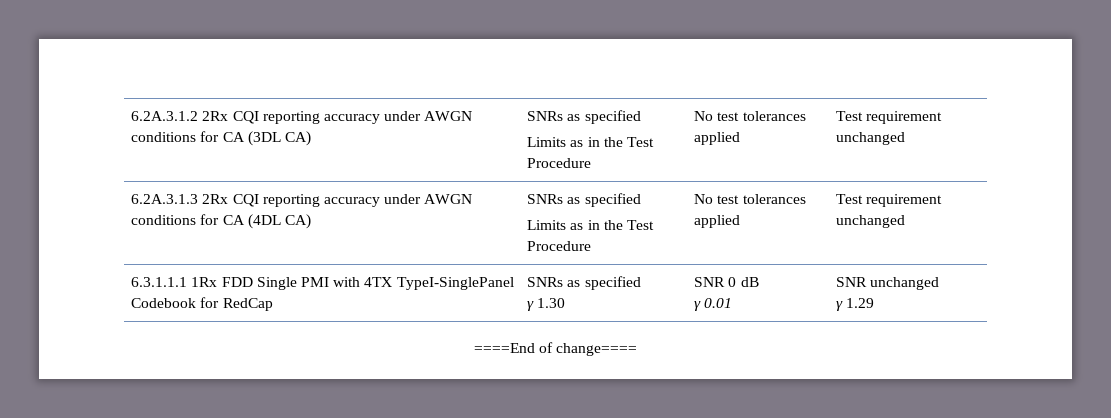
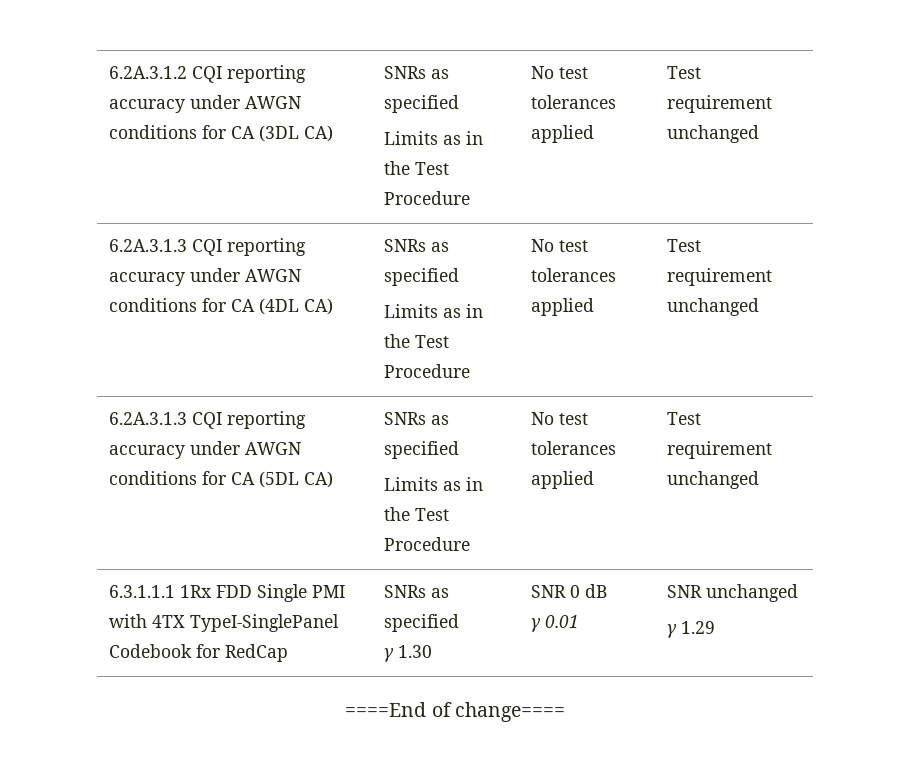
[202,111,229,121] 2Rx -> (187, 72) none
[202,194,229,204] 2Rx -> (187, 245) none
(906, 221) none -> [108,411,306,429] [108,441,301,459] [108,471,333,488] [383,412,449,425] [383,441,459,459] [383,477,483,491] [383,507,449,521] [383,537,470,551] [530,412,588,425] [530,441,616,455] [530,471,594,489] [666,412,701,425] [666,441,772,459] [666,471,759,489] // 6.2A.3.1.3 CQI reporting accuracy under AWGN conditions for CA (5DL CA) | SNRs as specified // Limits as in the Test Procedure | No test tolerances applied | Test requirement unchanged

